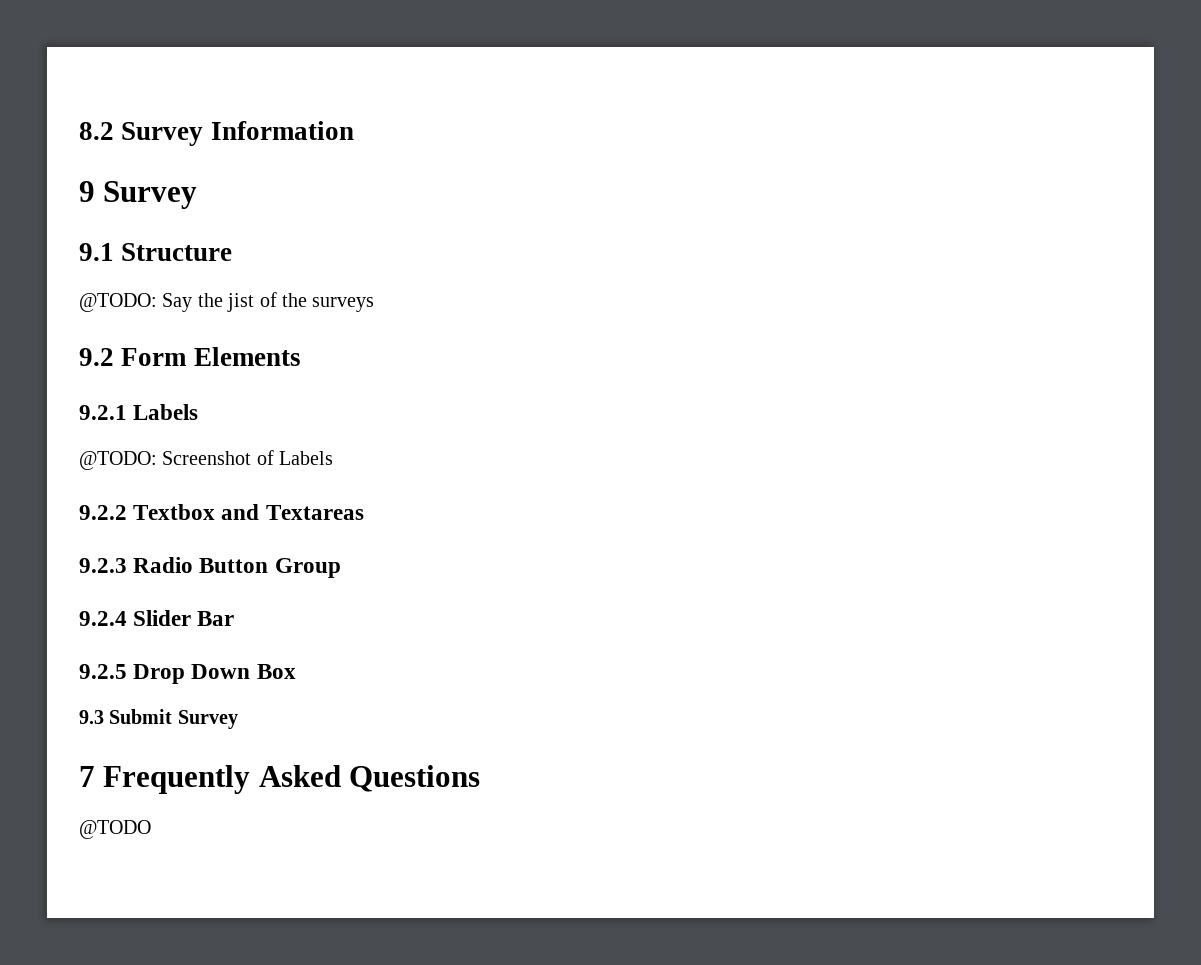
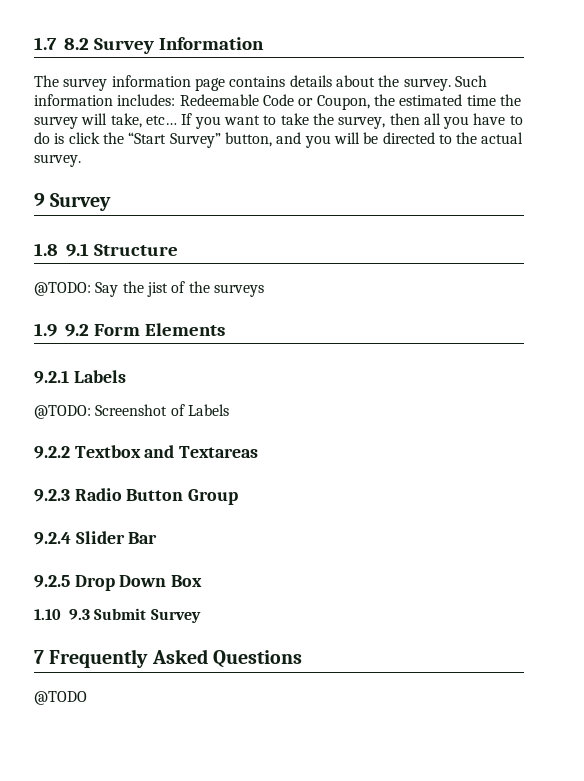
(79, 131) none -> [34,37,57,50] 1.7
(354, 130) none -> [34,75,487,91] [34,94,521,110] [34,113,523,129] [34,132,524,148] [34,154,81,167] // The survey information page contains details about the survey. Such information includes: Redeemable Code or Coupon, the estimated time the survey will take, etc… If you want to take the survey, then all you have to do is click the “Start Survey” button, and you will be directed to the actual survey.
(198, 195) none -> [34,243,58,256] 1.8
(375, 304) none -> [34,323,57,337] 1.9
(296, 671) none -> [34,609,61,620] 1.10

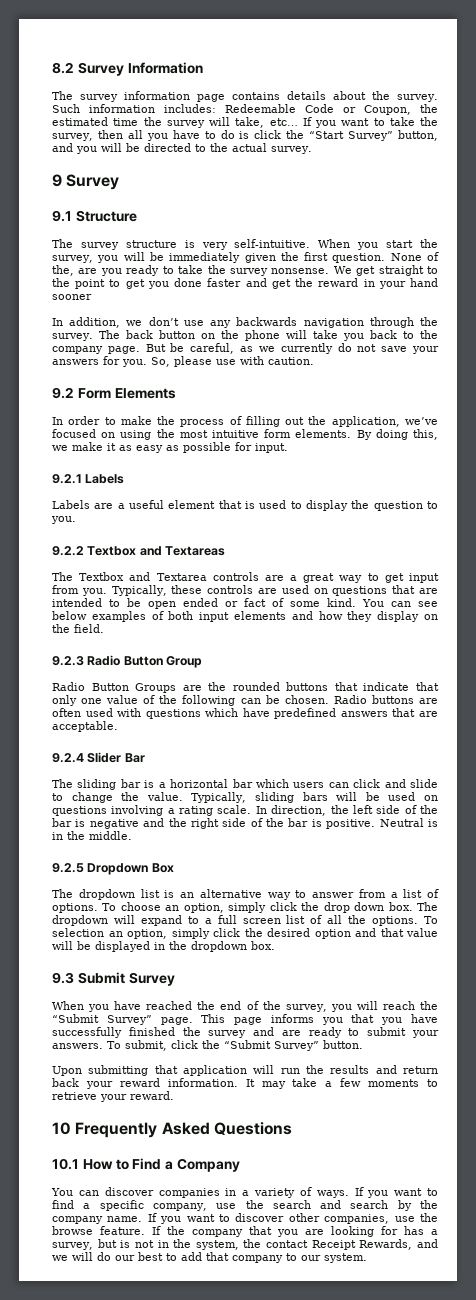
[34,37,57,50] 1.7 -> (52, 68) none
[34,243,58,256] 1.8 -> (120, 182) none
[34,281,264,297] [34,323,225,337] [34,370,126,384] [34,404,229,419] [34,445,259,459] [34,488,239,505] [34,531,158,545] @TODO: Say the jist of the surveys // 1.9 9.2 Form Elements // 9.2.1 Labels // @TODO: Screenshot of Labels // 9.2.2 Textbox and Textareas // 9.2.3 Radio Button Group // 9.2.4 Slider Bar -> [52,239,439,250] [52,252,439,263] [52,265,439,276] [52,278,438,289] [52,294,92,300] [52,317,439,328] [52,330,438,341] [52,343,439,354] [52,356,314,367] [52,387,176,399] [52,416,438,427] [52,429,438,440] [52,442,288,453] [52,474,125,484] [52,500,438,511] [51,516,76,524] [52,546,226,556] [52,572,440,583] [52,585,438,596] [52,598,438,609] [52,611,439,622] [52,624,104,633] [52,655,203,668] [52,682,439,693] [52,695,438,706] [52,708,438,719] [52,721,118,732] [52,752,145,763] [52,779,439,790] [52,792,438,803] [52,805,439,816] [52,818,438,829] [52,831,132,840] The survey structure is very self-intuitive. When you start the survey, you will be immediately given the first question. None of the, are you ready to take the survey nonsense. We get straight to the point to get you done faster and get the reward in your hand sooner // In addition, we don’t use any backwards navigation through the survey. The back button on the phone will take you back to the company page. But be careful, as we currently do not save your answers for you. So, please use with caution. // 9.2 Form Elements // In order to make the process of filling out the application, we’ve focused on using the most intuitive form elements. By doing this, we make it as easy as possible for input. // 9.2.1 Labels // Labels are a useful element that is used to display the question to you. // 9.2.2 Textbox and Textareas // The Textbox and Textarea controls are a great way to get input from you. Typically, these controls are used on questions that are intended to be open ended or fact of some kind. You can see below examples of both input elements and how they display on the field. // 9.2.3 Radio Button Group // Radio Button Groups are the rounded buttons that indicate that only one value of the following can be chosen. Radio buttons are often used with questions which have predefined answers that are acceptable. // 9.2.4 Slider Bar // The sliding bar is a horizontal bar which users can click and slide to change the value. Typically, sliding bars will be used on questions involving a rating scale. In direction, the left side of the bar is negative and the right side of the bar is positive. Neutral is in the middle.
[74,575,167,591] Drop Down -> [87,863,149,875] Dropdown
[34,608,201,623] [34,649,303,668] [34,691,87,705] 1.10 9.3 Submit Survey // 7 Frequently Asked Questions // @TODO -> [52,889,439,900] [52,902,438,913] [52,915,438,926] [52,928,438,939] [52,941,275,952] [52,972,175,986] [52,1001,438,1012] [52,1014,438,1025] [52,1027,439,1038] [52,1040,363,1051] [52,1065,438,1076] [52,1078,438,1089] [52,1091,174,1102] [52,1122,292,1138] [52,1158,240,1172] [51,1187,438,1198] [52,1200,438,1211] [52,1213,438,1224] [52,1226,438,1237] [52,1239,438,1250] [52,1252,367,1263] The dropdown list is an alternative way to answer from a list of options. To choose an option, simply click the drop down box. The dropdown will expand to a full screen list of all the options. To selection an option, simply click the desired option and that value will be displayed in the dropdown box. // 9.3 Submit Survey // When you have reached the end of the survey, you will reach the “Submit Survey” page. This page informs you that you have successfully finished the survey and are ready to submit your answers. To submit, click the “Submit Survey” button. // Upon submitting that application will run the results and return back your reward information. It may take a few moments to retrieve your reward. // 10 Frequently Asked Questions // 10.1 How to Find a Company // You can discover companies in a variety of ways. If you want to find a specific company, use the search and search by the company name. If you want to discover other companies, use the browse feature. If the company that you are looking for has a survey, but is not in the system, the contact Receipt Rewards, and we will do our best to add that company to our system.

